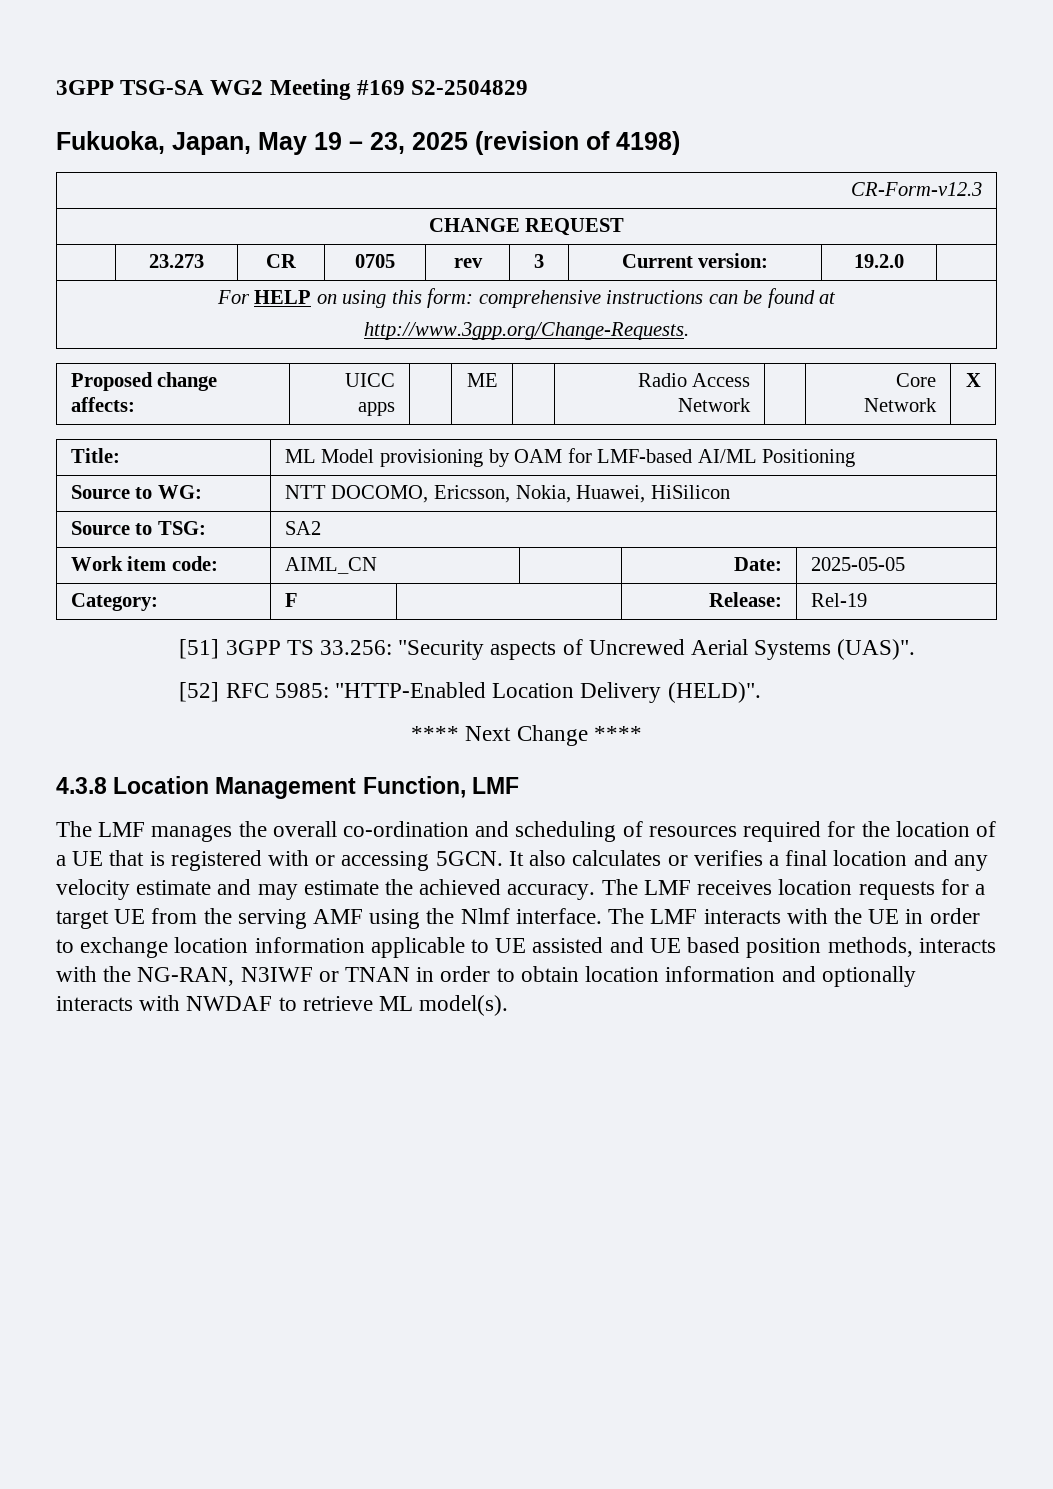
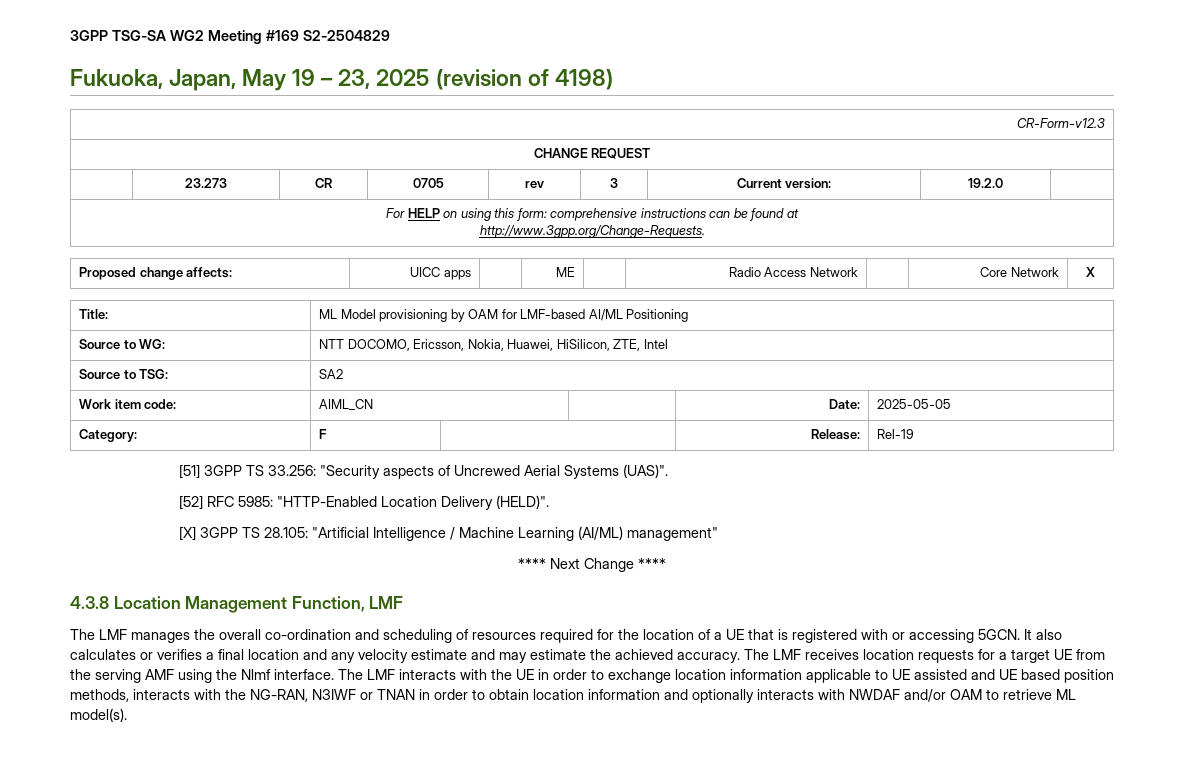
[650,485,730,499] HiSilicon -> [556,339,668,351] HiSilicon, ZTE, Intel
(761, 692) none -> [178,526,718,541] // [X] 3GPP TS 28.105: "Artificial Intelligence / Machine Learning (AI/ML) management"
(273, 1003) none -> [904,689,982,702] and/or OAM

